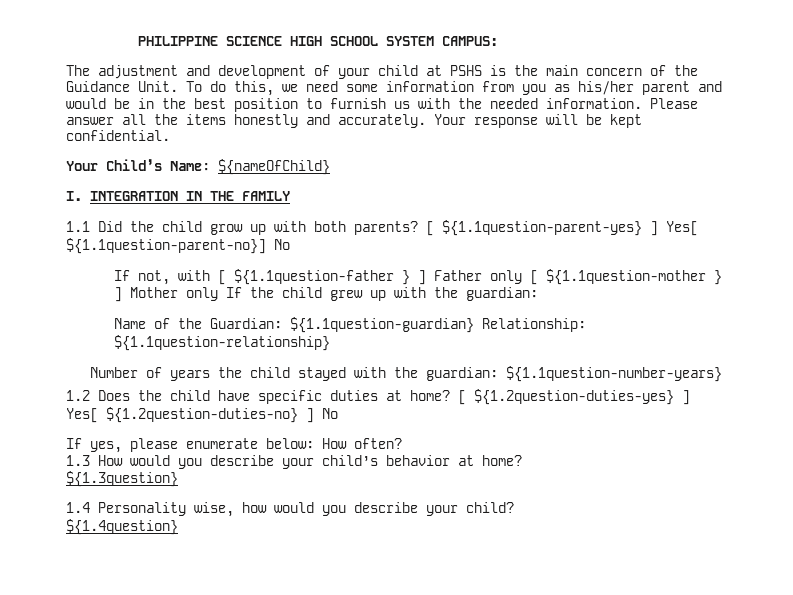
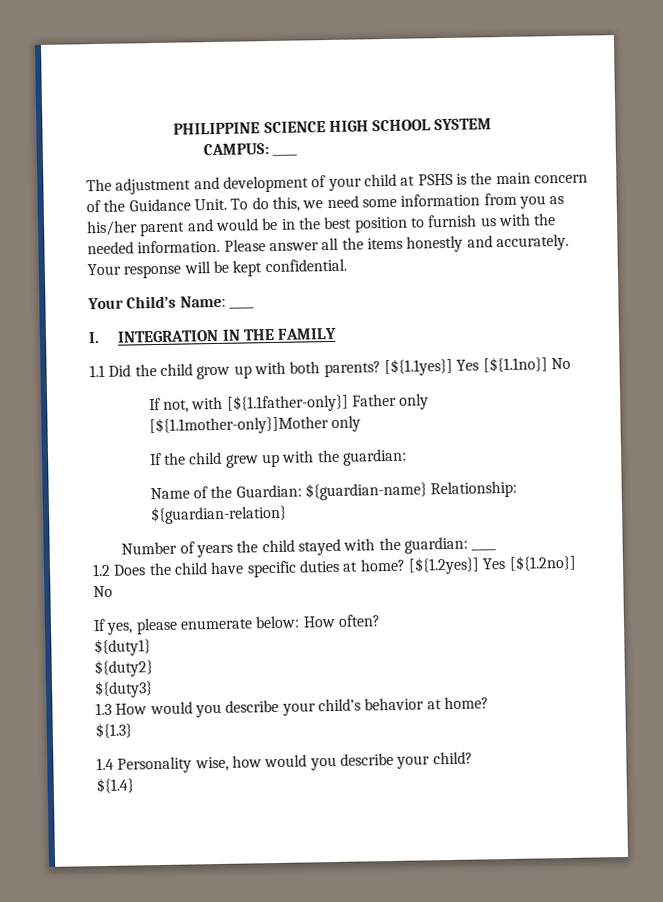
(434, 41) none -> (493, 124) //
(498, 41) none -> [271,153,297,156] ____
[218,159,330,175] ${nameOfChild} -> [228,306,254,309] ____
[426,220,698,236] [66,238,266,254] [ ${1.1question-parent-yes} ] Yes[ ${1.1question-parent-no}] -> [383,356,548,377] [${1.1yes}] Yes [${1.1no}]
[217,269,722,285] [113,287,218,302] [ ${1.1question-father } ] Father only [ ${1.1question-mother } ] Mother only -> [226,393,430,413] [148,415,362,436] [${1.1father-only}] Father only [${1.1mother-only}]Mother only //
[289,317,586,333] [113,335,330,351] ${1.1question-guardian} Relationship: ${1.1question-relationship} -> [305,480,518,501] [149,504,287,525] ${guardian-name} Relationship: ${guardian-relation}
[505,366,722,382] ${1.1question-number-years} -> [471,548,497,551] ____
[458,389,690,405] [66,407,314,423] [ ${1.2question-duties-yes} ] Yes[ ${1.2question-duties-no} ] -> [407,554,577,575] [${1.2yes}] Yes [${1.2no}]
(402, 443) none -> [94,638,151,657] [94,659,153,678] [94,680,153,699] // ${duty1} // ${duty2} // ${duty3}
[66,471,178,487] ${1.3question} -> [95,722,132,739] ${1.3}
[66,519,178,535] ${1.4question} -> [96,777,134,794] ${1.4}

